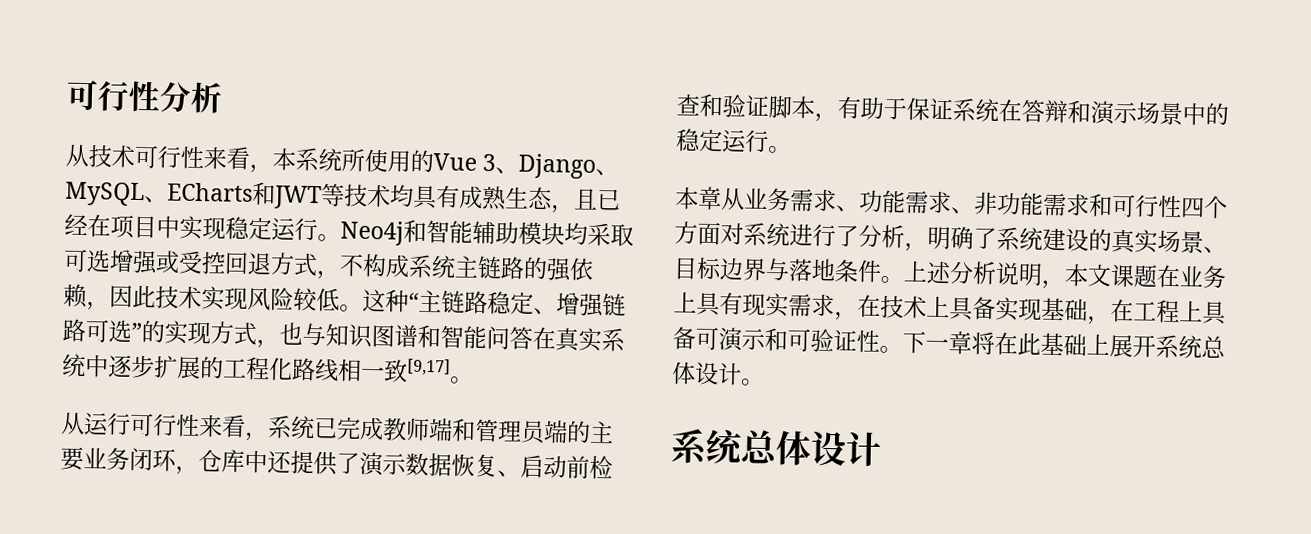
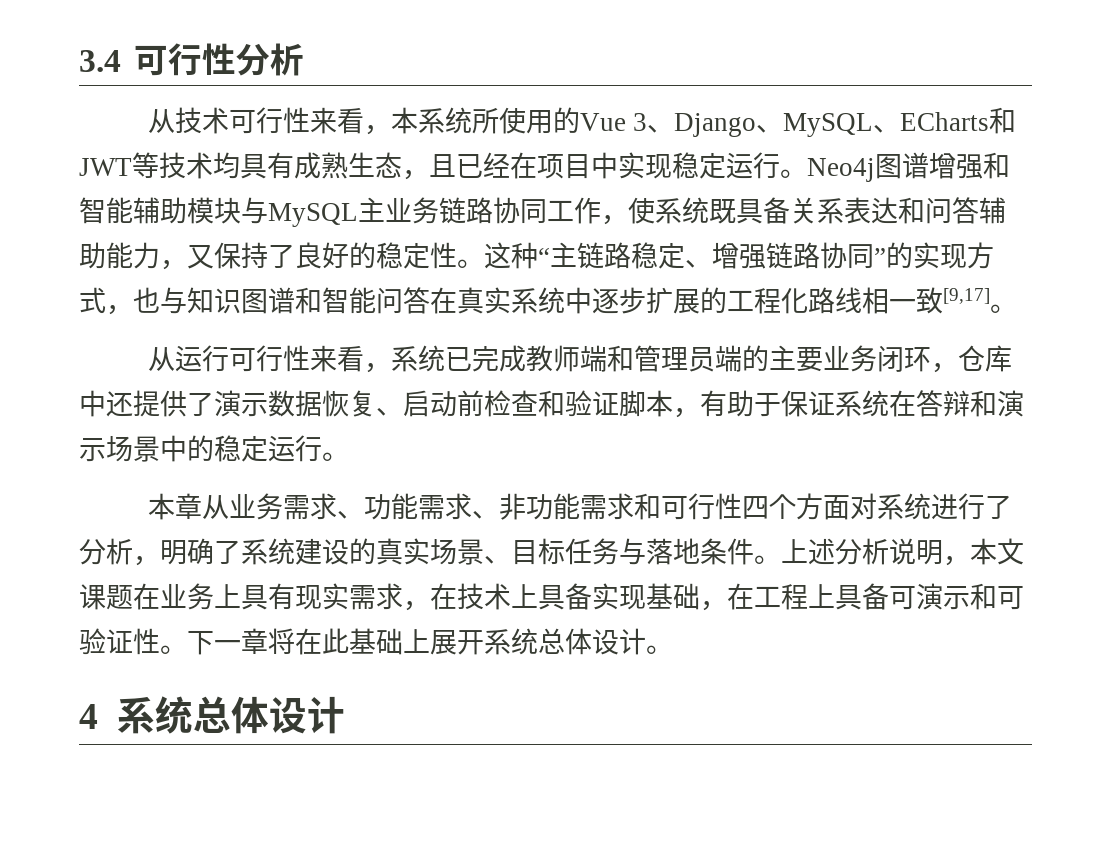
(66, 95) none -> [79,50,121,72] 3.4
(404, 233) none -> [875,152,983,179] 图谱增强
[564,222,634,247] [63,248,594,282] [63,283,340,312] 均采取可选增强或受控回退方式，不构成系统主链路的强依赖，因此技术实现风险较低 -> [241,197,1006,227] [79,242,457,270] 与MySQL主业务链路协同工作，使系统既具备关系表达和问答辅助能力，又保持了良好的稳定性
[85,319,132,343] 可选 -> [820,242,874,269] 协同
[719,257,767,281] 边界 -> [565,538,619,565] 任务
(765, 382) none -> [79,704,98,729] 4

